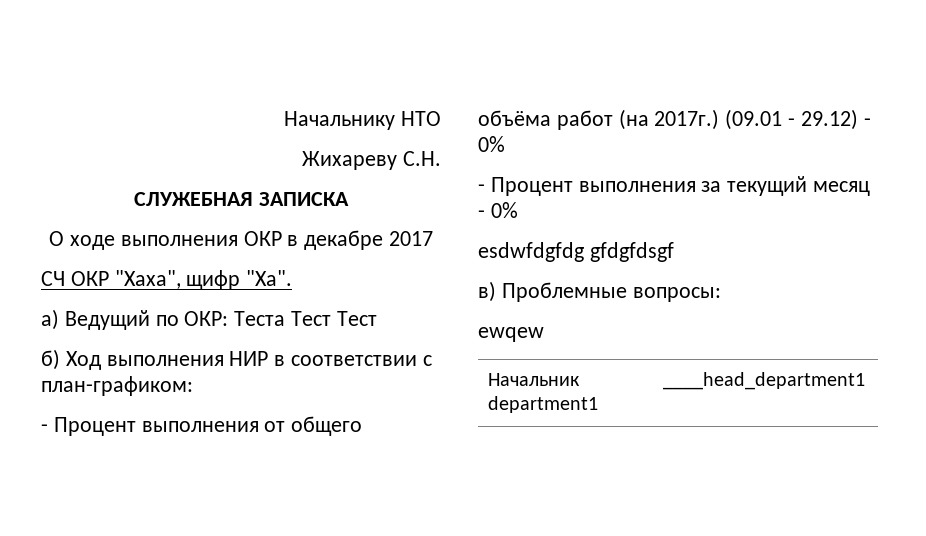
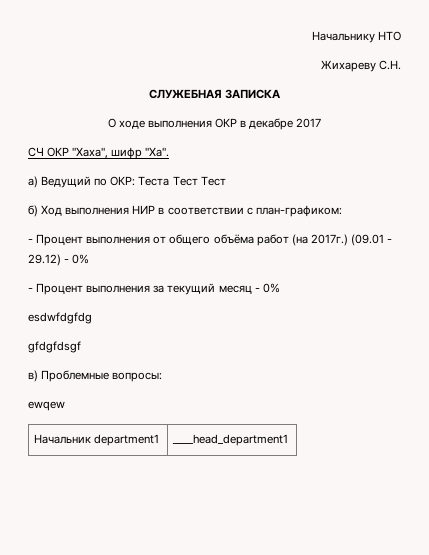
[186,270,241,290] щифр -> [111,147,143,159] шифр
(584, 252) none -> (92, 318) //

